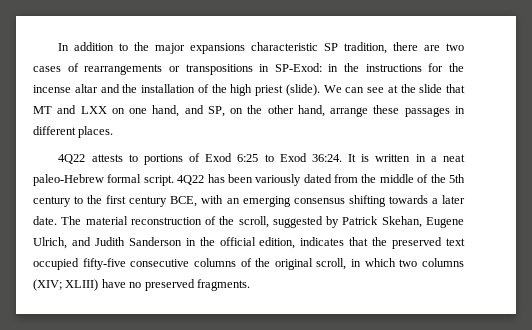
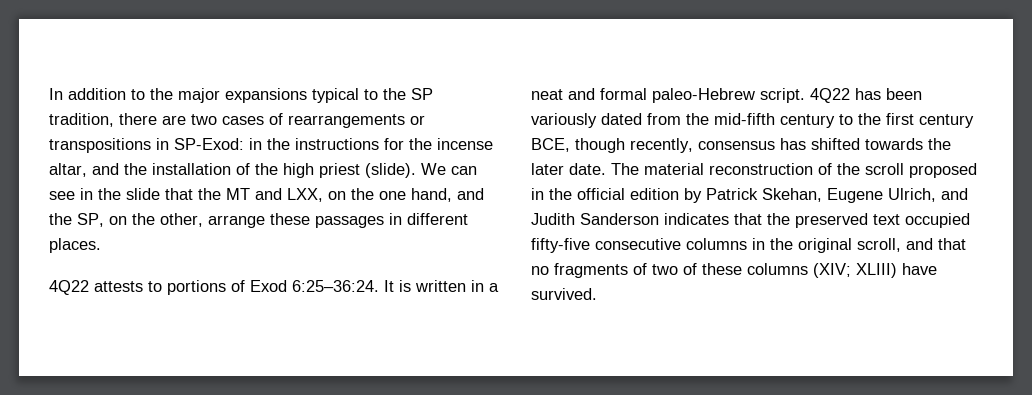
[251,42,319,51] characteristic -> [312,88,406,103] typical to the
[74,84,98,93] altar -> [49,163,87,177] altar,
[387,85,398,93] at -> [80,188,93,200] in
(465, 88) none -> [198,188,221,200] the
[80,106,125,114] LXX on -> [287,188,374,202] LXX, on the
(204, 109) none -> [49,213,72,225] the
[267,105,325,117] other hand, -> [160,213,203,227] other,
[237,153,342,162] 6:25 to Exod 36:24. -> [292,280,379,292] 6:25–36:24.
[33,174,142,186] paleo-Hebrew formal -> [568,88,755,103] and formal paleo-Hebrew
[379,174,465,183] middle of the 5th -> [714,113,775,125] mid-fifth
[201,195,438,207] with an emerging consensus shifting towards a -> [575,138,951,153] though recently, consensus has shifted towards the
[238,216,323,228] scroll, suggested -> [865,163,977,178] [531,188,679,200] scroll proposed in the official edition
[185,237,296,249] in the official edition, -> (659, 219) none
[240,258,252,267] of -> [752,238,765,250] in
[351,258,418,267] in which two -> [906,238,966,250] [531,263,742,278] and that no fragments of two of these
[129,279,250,291] no preserved fragments. -> [531,288,597,300] survived.

